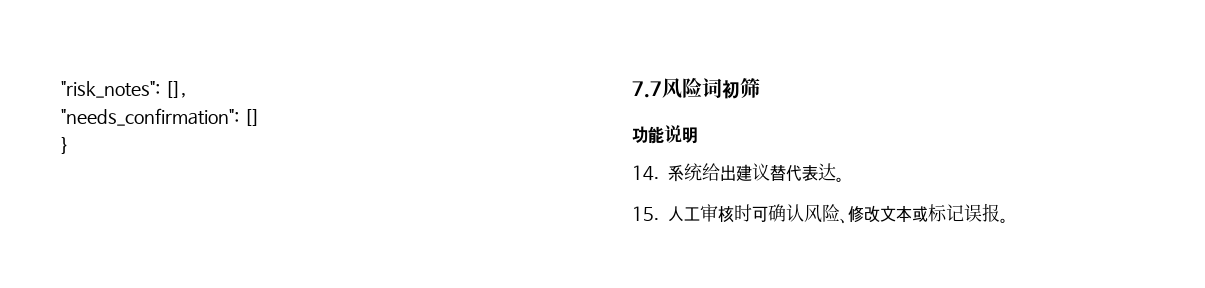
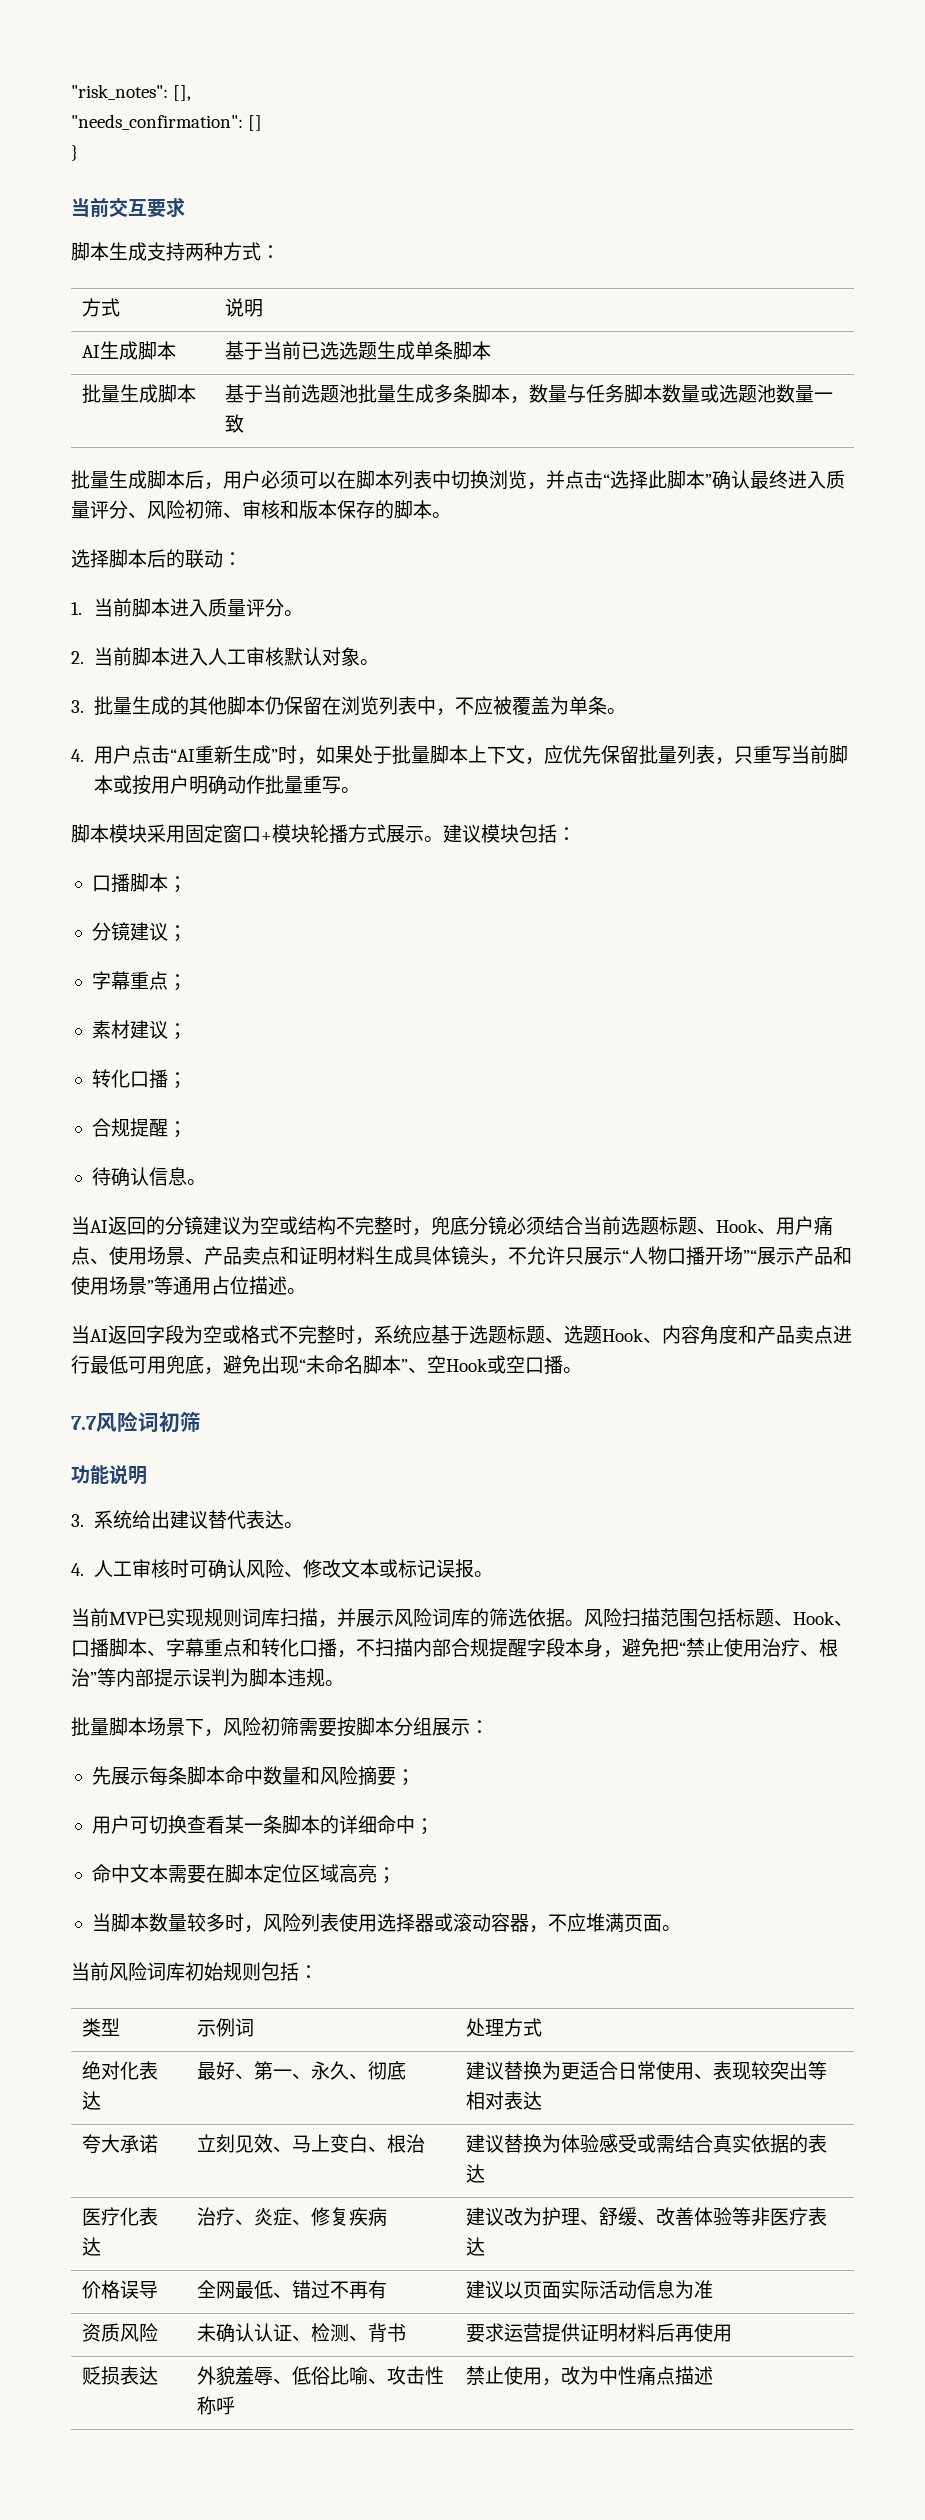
(69, 145) none -> [71,197,185,218] [71,242,280,261] [81,298,120,317] [224,298,263,317] [81,341,176,360] [224,341,491,360] [81,384,196,404] [224,384,833,404] [224,414,244,433] [71,470,845,490] [71,500,451,519] [71,549,242,568] [71,598,304,617] [71,647,380,666] [71,696,627,716] [71,745,849,765] [94,775,361,795] [71,824,576,844] [91,873,187,893] [91,922,187,942] [91,971,187,991] [91,1020,187,1040] [91,1069,187,1089] [91,1118,187,1138] [91,1167,206,1187] [71,1216,833,1236] [71,1246,852,1266] [71,1276,306,1295] [71,1325,852,1345] [71,1355,582,1375] // 当前交互要求 // 脚本生成支持两种方式： // 方式 | 说明 // AI生成脚本 | 基于当前已选选题生成单条脚本 // 批量生成脚本 | 基于当前选题池批量生成多条脚本，数量与任务脚本数量或选题池数量一致 // 批量生成脚本后，用户必须可以在脚本列表中切换浏览，并点击“选择此脚本”确认最终进入质量评分、风险初筛、审核和版本保存的脚本。 // 选择脚本后的联动： // 1.当前脚本进入质量评分。 // 2.当前脚本进入人工审核默认对象。 // 3.批量生成的其他脚本仍保留在浏览列表中，不应被覆盖为单条。 // 4.用户点击“AI重新生成”时，如果处于批量脚本上下文，应优先保留批量列表，只重写当前脚本或按用户明确动作批量重写。 // 脚本模块采用固定窗口+模块轮播方式展示。建议模块包括： // 口播脚本； // 分镜建议； // 字幕重点； // 素材建议； // 转化口播； // 合规提醒； // 待确认信息。 // 当AI返回的分镜建议为空或结构不完整时，兜底分镜必须结合当前选题标题、Hook、用户痛点、使用场景、产品卖点和证明材料生成具体镜头，不允许只展示“人物口播开场”“展示产品和使用场景”等通用占位描述。 // 当AI返回字段为空或格式不完整时，系统应基于选题标题、选题Hook、内容角度和产品卖点进行最低可用兜底，避免出现“未命名脚本”、空Hook或空口播。
[632,165,659,181] 14. -> [71,1514,84,1527] 3.
[632,206,659,221] 15. -> [71,1563,84,1576] 4.
(1008, 220) none -> [71,1608,853,1628] [71,1638,838,1658] [71,1668,344,1687] [71,1717,489,1737] [91,1766,415,1786] [91,1815,434,1835] [91,1864,396,1884] [91,1913,681,1933] [71,1962,318,1981] [81,2018,120,2037] [196,2018,254,2037] [465,2018,542,2037] [81,2061,158,2080] [81,2091,101,2110] [196,2061,406,2080] [465,2061,827,2080] [465,2091,542,2110] [81,2134,158,2154] [196,2134,425,2153] [465,2134,827,2153] [465,2164,485,2183] [81,2207,158,2226] [81,2237,101,2256] [196,2207,387,2227] [465,2207,827,2226] [465,2237,485,2256] [81,2280,158,2299] [196,2280,387,2299] [465,2280,713,2299] [81,2323,158,2342] [196,2323,406,2343] [465,2323,732,2343] [81,2366,158,2385] [196,2366,444,2385] [196,2396,235,2415] [465,2366,713,2386] // 当前MVP已实现规则词库扫描，并展示风险词库的筛选依据。风险扫描范围包括标题、Hook、口播脚本、字幕重点和转化口播，不扫描内部合规提醒字段本身，避免把“禁止使用治疗、根治”等内部提示误判为脚本违规。 // 批量脚本场景下，风险初筛需要按脚本分组展示： // 先展示每条脚本命中数量和风险摘要； // 用户可切换查看某一条脚本的详细命中； // 命中文本需要在脚本定位区域高亮； // 当脚本数量较多时，风险列表使用选择器或滚动容器，不应堆满页面。 // 当前风险词库初始规则包括： // 类型 | 示例词 | 处理方式 // 绝对化表达 | 最好、第一、永久、彻底 | 建议替换为更适合日常使用、表现较突出等相对表达 // 夸大承诺 | 立刻见效、马上变白、根治 | 建议替换为体验感受或需结合真实依据的表达 // 医疗化表达 | 治疗、炎症、修复疾病 | 建议改为护理、舒缓、改善体验等非医疗表达 // 价格误导 | 全网最低、错过不再有 | 建议以页面实际活动信息为准 // 资质风险 | 未确认认证、检测、背书 | 要求运营提供证明材料后再使用 // 贬损表达 | 外貌羞辱、低俗比喻、攻击性称呼 | 禁止使用，改为中性痛点描述

